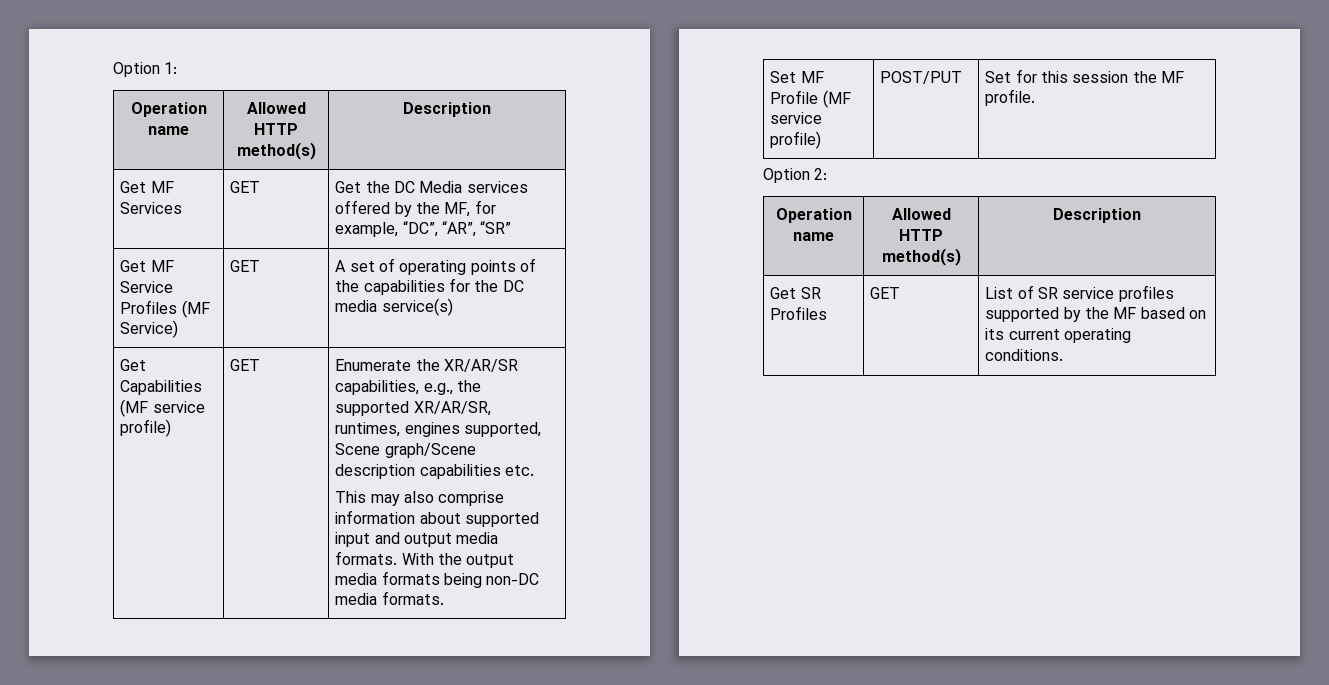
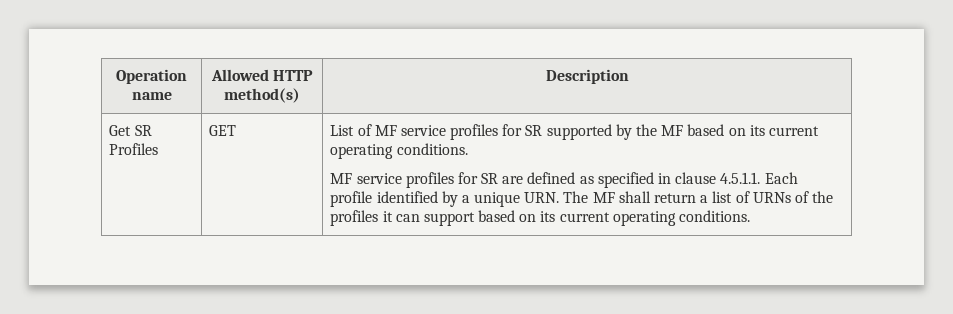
[113,62,178,77] [130,102,207,117] [148,126,189,135] [246,102,306,114] [254,123,298,135] [236,142,316,160] [403,102,491,117] [120,181,174,193] [120,202,183,214] [230,181,261,193] [335,181,528,193] [335,200,496,217] [335,221,512,237] [120,260,174,272] [120,281,174,293] [120,300,210,318] [120,320,179,338] [230,260,261,272] [335,258,537,275] [335,278,524,295] [335,298,453,316] [120,359,147,371] [120,380,203,395] [120,399,205,417] [120,419,172,437] [230,359,261,371] [335,359,519,372] [335,380,482,395] [335,401,491,416] [335,422,542,437] [335,443,476,458] [335,464,535,479] [335,491,505,506] [335,510,540,527] [335,532,499,547] [335,551,515,568] [335,571,540,588] [335,591,444,605] [770,71,824,83] [770,90,851,108] [770,112,823,124] [770,131,822,149] [880,71,963,84] [985,69,1185,83] [985,89,1036,106] [763,168,828,183] Option 1: // Operation name | Allowed HTTP method(s) | Description // Get MF Services | GET | Get the DC Media services offered by the MF, for example, “DC”, “AR”, “SR” // Get MF Service Profiles (MF Service) | GET | A set of operating points of the capabilities for the DC media service(s) // Get Capabilities (MF service profile) | GET | Enumerate the XR/AR/SR capabilities, e.g., the supported XR/AR/SR, runtimes, engines supported, Scene graph/Scene description capabilities etc. // This may also comprise information about supported input and output media formats. With the output media formats being non-DC media formats. // Set MF Profile (MF service profile) | POST/PUT | Set for this session the MF profile. // Option 2: // -> (116, 76) none
[1038,285,1174,302] SR service profiles -> [374,124,543,140] MF service profiles for SR
(1064, 355) none -> [330,172,798,188] [330,191,834,207] [330,210,751,226] // MF service profiles for SR are defined as specified in clause 4.5.1.1. Each profile identified by a unique URN. The MF shall return a list of URNs of the profiles it can support based on its current operating conditions.

